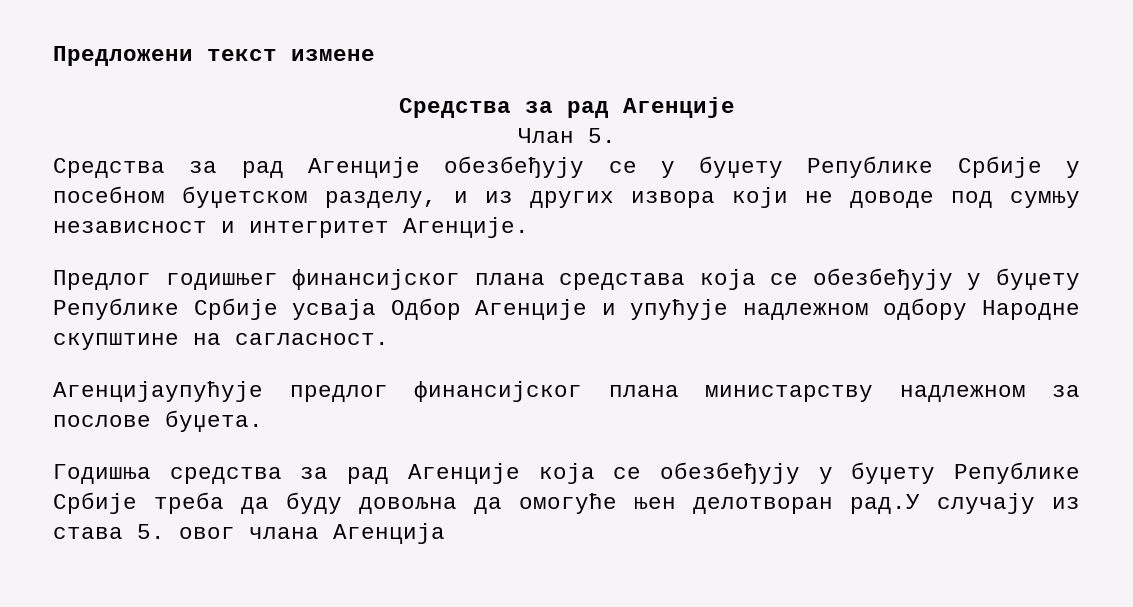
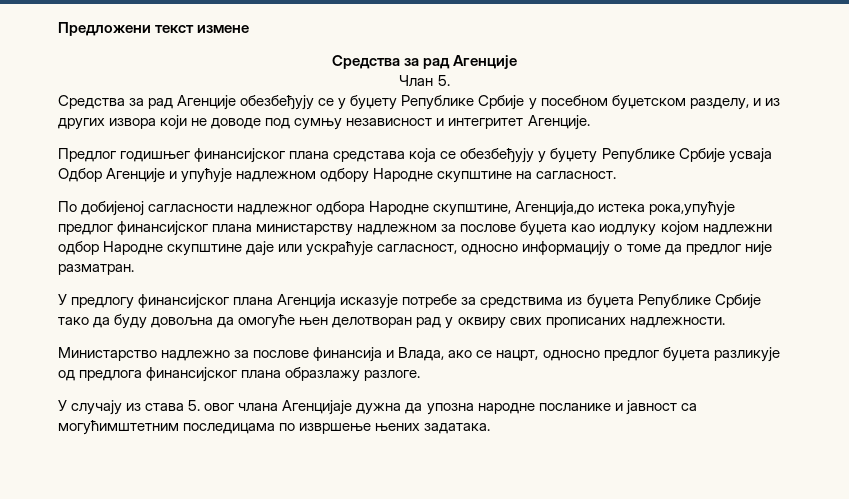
[53,381,263,402] Агенцијаупућује -> [58,201,736,216] По добијеној сагласности надлежног одбора Народне скупштине, Агенција,до истека рока,упућује
[165,410,263,432] [53,462,1081,484] [53,492,224,514] буџета. // Годишња средства за рад Агенције која се обезбеђују у буџету Републике Србије треба -> [520,221,772,236] [58,241,772,256] [58,264,134,275] [58,294,761,309] [58,317,89,325] буџета као иодлуку којом надлежни одбор Народне скупштине даје или ускраћује сагласност, односно информацију о томе да предлог није разматран. // У предлогу финансијског плана Агенција исказује потребе за средствима из буџета Републике Србије тако
[850,494,920,514] рад.У -> [416,317,725,329] [58,347,780,362] [58,367,421,382] [58,400,67,411] рад у оквиру свих прописаних надлежности. // Министарство надлежно за послове финансија и Влада, ако се нацрт, односно предлог буџета разликује од предлога финансијског плана образлажу разлоге. // У
[333,523,445,544] Агенција -> [282,400,697,415] [58,420,491,435] Агенцијаје дужна да упозна народне посланике и јавност са могућимштетним последицама по извршење њених задатака.

